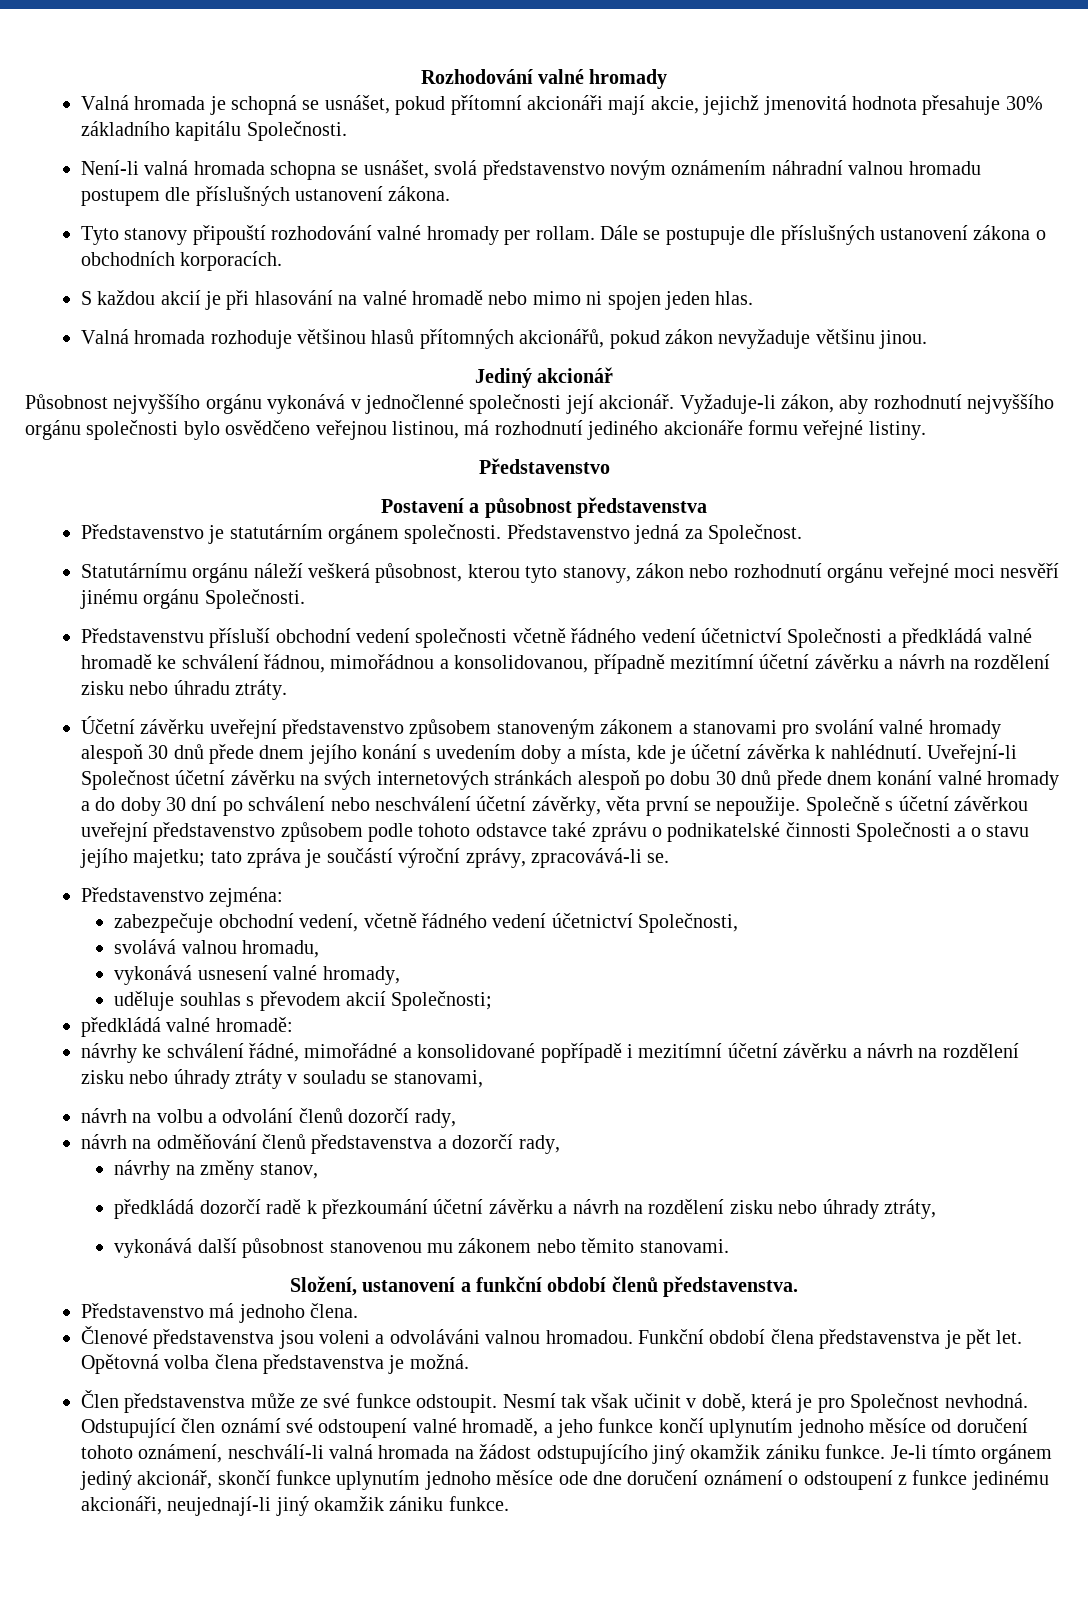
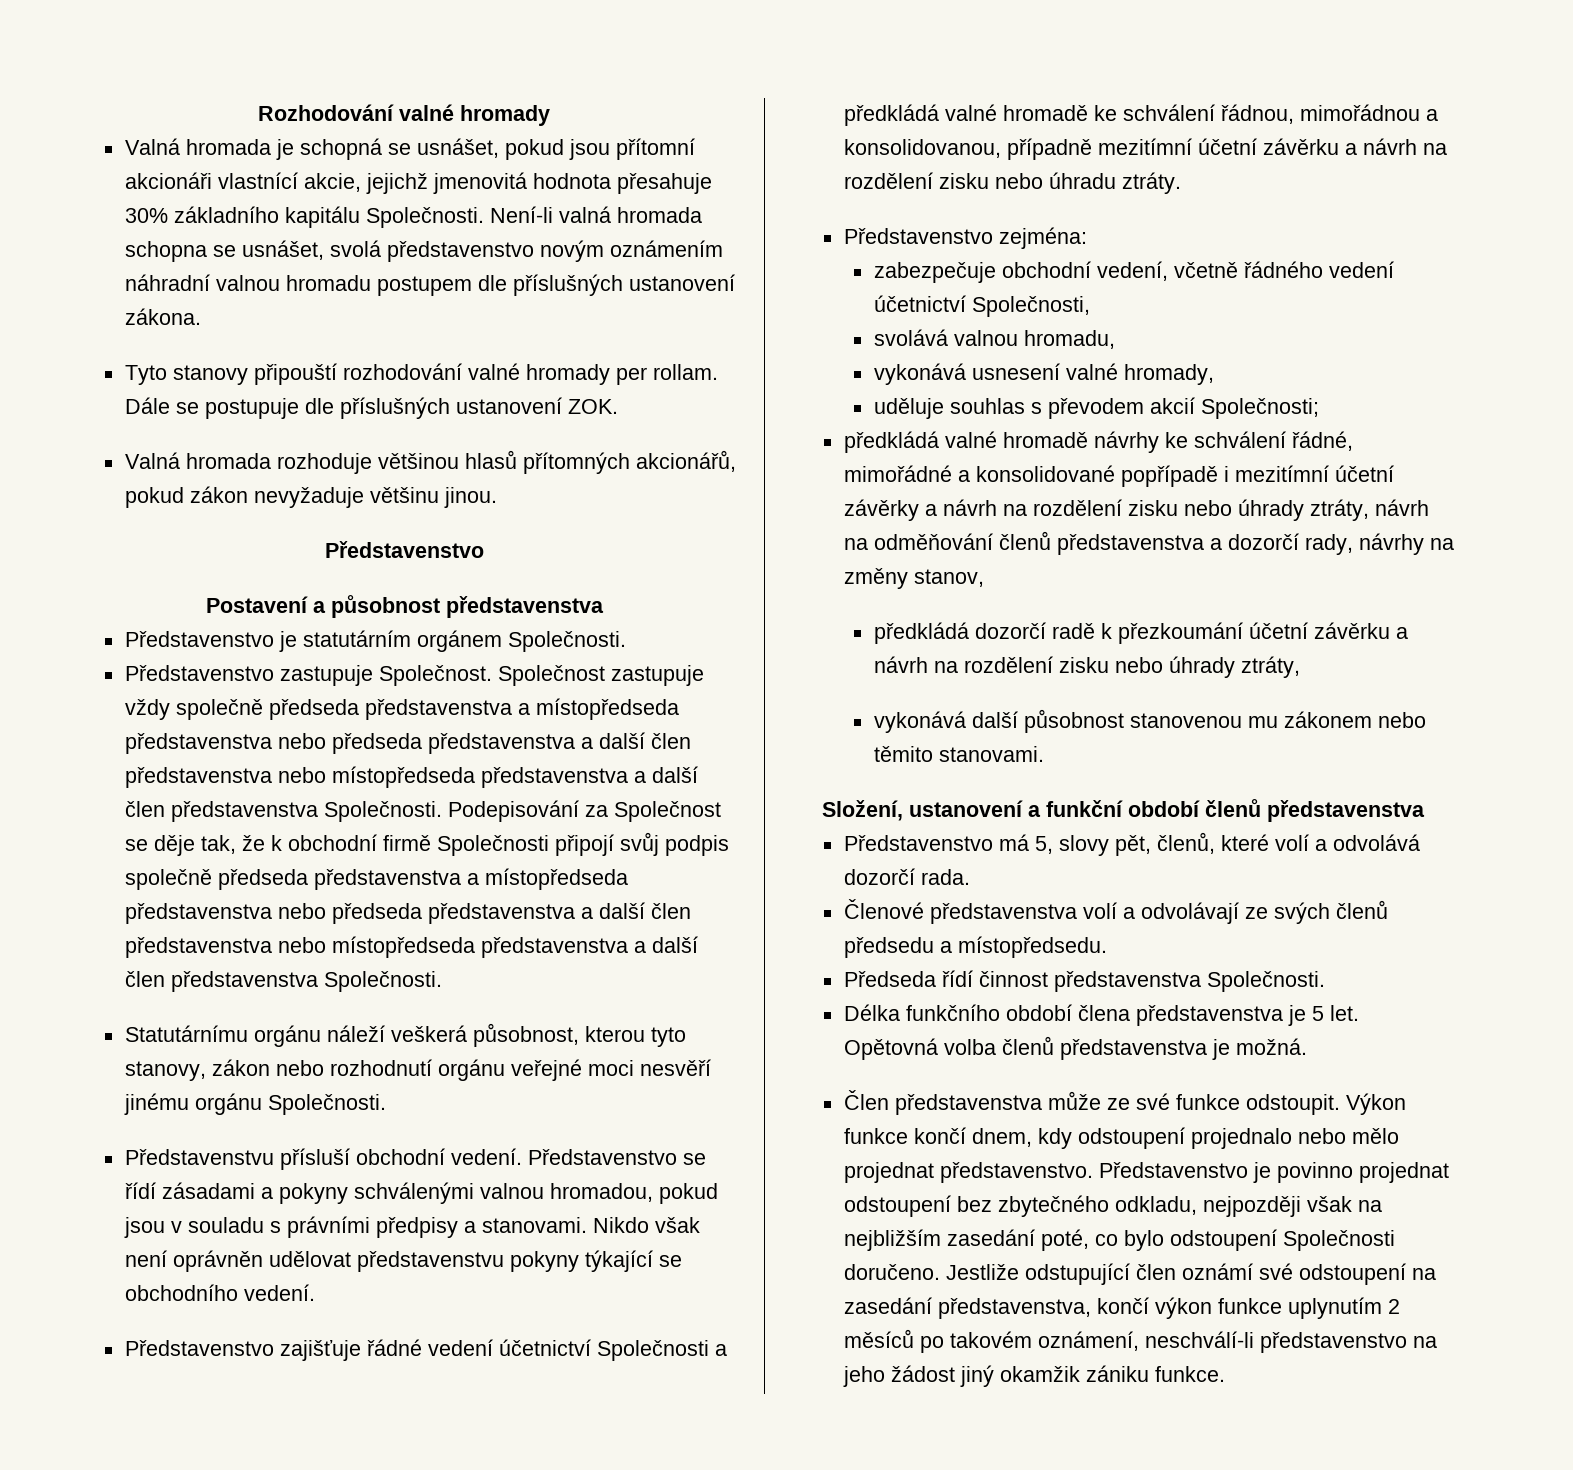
(446, 105) none -> [568,139,610,160] jsou
[608,95,646,115] mají -> [217,172,298,189] vlastnící
(347, 131) // -> (484, 217) none
[973,225,1046,240] [80,251,283,271] [80,290,754,310] zákona o obchodních korporacích. // S každou akcií je při hlasování na valné hromadě nebo mimo ni spojen jeden hlas. -> [567,399,618,414] ZOK.
[474,367,614,388] [25,394,1055,414] [25,420,926,440] // Jediný akcionář // Působnost nejvyššího orgánu vykonává v jednočlenné společnosti její akcionář. Vyžaduje-li zákon, aby rozhodnutí nejvyššího orgánu společnosti bylo osvědčeno veřejnou listinou, má rozhodnutí jediného akcionáře formu veřejné listiny. -> (497, 497) none
[404,524,802,544] společnosti. Představenstvo jedná za Společnost. -> [507,631,626,652] [124,665,704,686] [124,698,679,720] [124,732,691,754] [124,766,698,788] [124,800,721,822] [124,832,729,856] [124,868,628,890] [124,902,691,924] [124,936,698,958] [124,971,442,992] Společnosti. // Představenstvo zastupuje Společnost. Společnost zastupuje vždy společně předseda představenstva a místopředseda představenstva nebo předseda představenstva a další člen představenstva nebo místopředseda představenstva a další člen představenstva Společnosti. Podepisování za Společnost se děje tak, že k obchodní firmě Společnosti připojí svůj podpis společně předseda představenstva a místopředseda představenstva nebo předseda představenstva a další člen představenstva nebo místopředseda představenstva a další člen představenstva Společnosti.
[355,628,637,648] vedení společnosti včetně řádného -> [450,1148,706,1165] [124,1182,718,1204] [123,1216,700,1238] [124,1250,682,1272] [124,1284,315,1301] [124,1339,422,1361] vedení. Představenstvo se řídí zásadami a pokyny schválenými valnou hromadou, pokud jsou v souladu s právními předpisy a stanovami. Nikdo však není oprávněn udělovat představenstvu pokyny týkající se obchodního vedení. // Představenstvo zajišťuje řádné
[80,716,1001,739] [80,744,1017,764] [80,770,1060,790] [80,796,1028,816] [80,822,1030,842] [79,848,670,868] // Účetní závěrku uveřejní představenstvo způsobem stanoveným zákonem a stanovami pro svolání valné hromady alespoň 30 dnů přede dnem jejího konání s uvedením doby a místa, kde je účetní závěrka k nahlédnutí. Uveřejní-li Společnost účetní závěrku na svých internetových stránkách alespoň po dobu 30 dnů přede dnem konání valné hromady a do doby 30 dní po schválení nebo neschválení účetní závěrky, věta první se nepoužije. Společně s účetní závěrkou uveřejní představenstvo způsobem podle tohoto odstavce také zprávu o podnikatelské činnosti Společnosti a o stavu jejího majetku; tato zpráva je součástí výroční zprávy, zpracovává-li se. -> (1181, 183) none
[215,1017,293,1032] hromadě: // -> [1002,432,1088,448] hromadě
[783,1043,1019,1058] [80,1069,483,1089] [80,1108,456,1128] závěrku a návrh na rozdělení zisku nebo úhrady ztráty v souladu se stanovami, // návrh na volbu a odvolání členů dozorčí rady, // -> [843,499,1369,521] závěrky a návrh na rozdělení zisku nebo úhrady ztráty,
(560, 1144) // -> (1353, 544) none
[663,1276,799,1297] představenstva. -> [1267,800,1425,822] představenstva
[238,1303,358,1323] [80,1326,704,1349] jednoho člena. // Členové představenstva jsou voleni a odvoláváni valnou hromadou. Funkční -> [1034,832,1420,856] [843,868,970,885] [843,899,1388,924] [843,936,1107,958] [843,970,1325,992] [843,1004,1000,1021] 5, slovy pět, členů, které volí a odvolává dozorčí rada. // Členové představenstva volí a odvolávají ze svých členů předsedu a místopředsedu. // Předseda řídí činnost představenstva Společnosti. // Délka funkčního
[965,1329,991,1349] pět -> [1311,1006,1324,1021] 5
[214,1354,258,1369] člena -> [1001,1036,1054,1055] členů
[502,1393,1028,1413] [80,1418,1028,1438] [80,1444,1053,1464] [79,1470,1049,1490] [80,1496,272,1516] Nesmí tak však učinit v době, která je pro Společnost nevhodná. Odstupující člen oznámí své odstoupení valné hromadě, a jeho funkce končí uplynutím jednoho měsíce od doručení tohoto oznámení, neschválí-li valná hromada na žádost odstupujícího jiný okamžik zániku funkce. Je-li tímto orgánem jediný akcionář, skončí funkce uplynutím jednoho měsíce ode dne doručení oznámení o odstoupení z funkce jedinému akcionáři, neujednají-li -> [1345,1093,1406,1115] [843,1127,1399,1149] [843,1162,1449,1183] [843,1195,1382,1217] [843,1229,1395,1251] [843,1263,1436,1285] [843,1297,1400,1319] [843,1329,1437,1353] [842,1365,955,1387] Výkon funkce končí dnem, kdy odstoupení projednalo nebo mělo projednat představenstvo. Představenstvo je povinno projednat odstoupení bez zbytečného odkladu, nejpozději však na nejbližším zasedání poté, co bylo odstoupení Společnosti doručeno. Jestliže odstupující člen oznámí své odstoupení na zasedání představenstva, končí výkon funkce uplynutím 2 měsíců po takovém oznámení, neschválí-li představenstvo na jeho žádost

